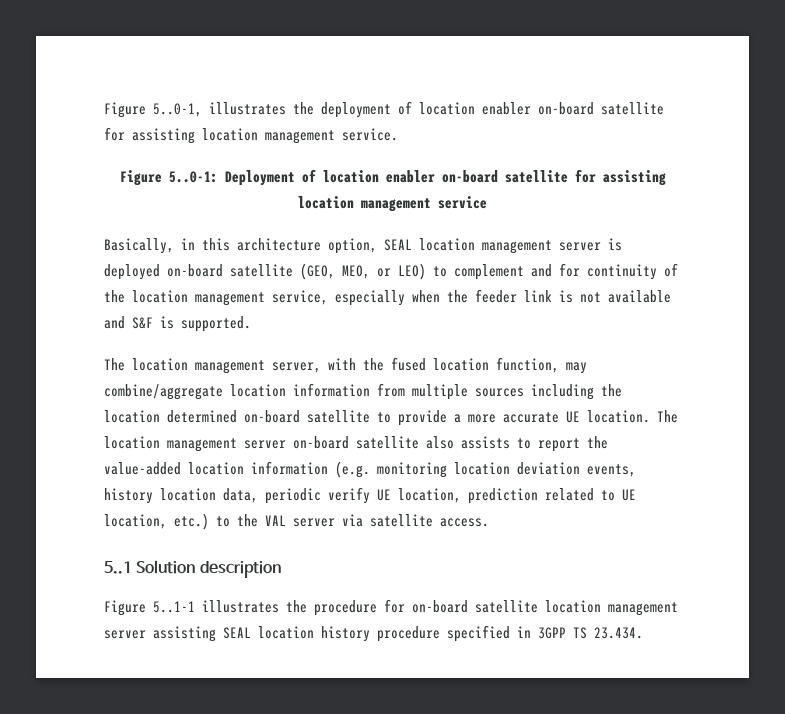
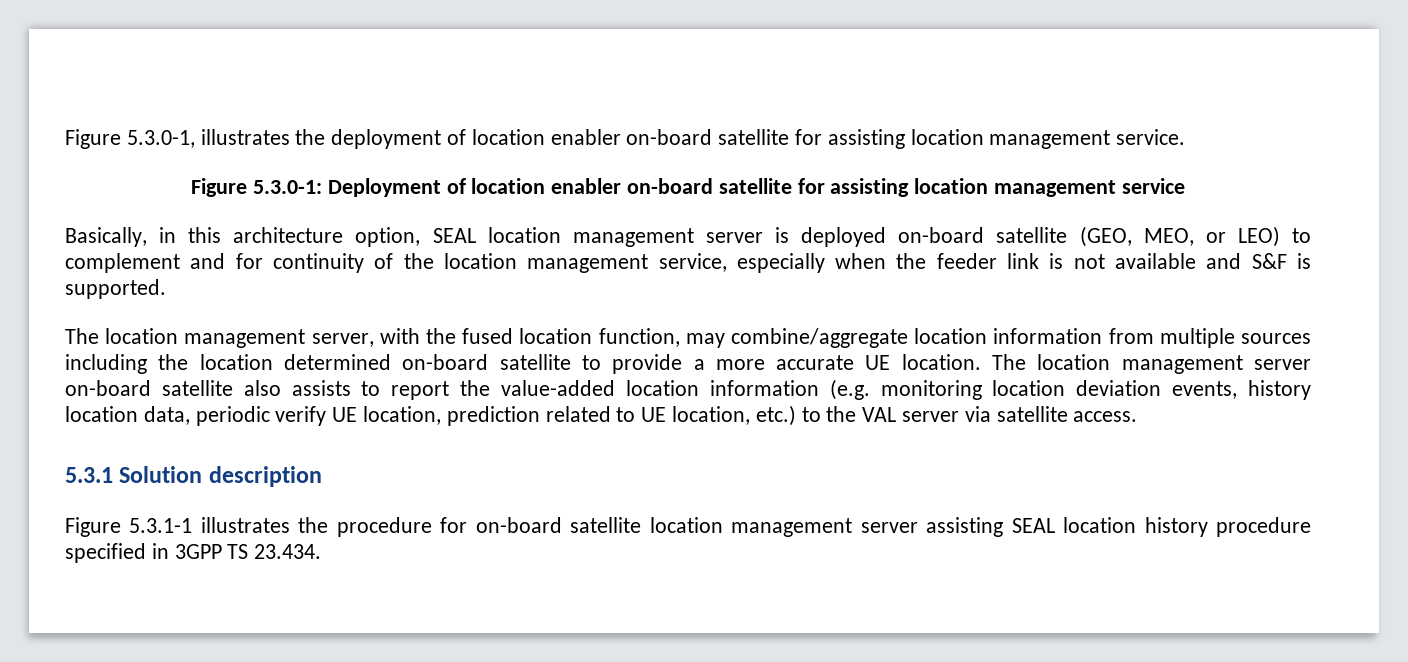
[104,102,202,118] Figure 5..0-1, -> [65,129,195,149] Figure 5.3.0-1,
[168,171,218,183] 5..0-1: -> [252,180,322,194] 5.3.0-1:
[104,561,132,574] 5..1 -> [65,467,113,483] 5.3.1
[153,601,195,613] 5..1-1 -> [129,518,193,533] 5.3.1-1

